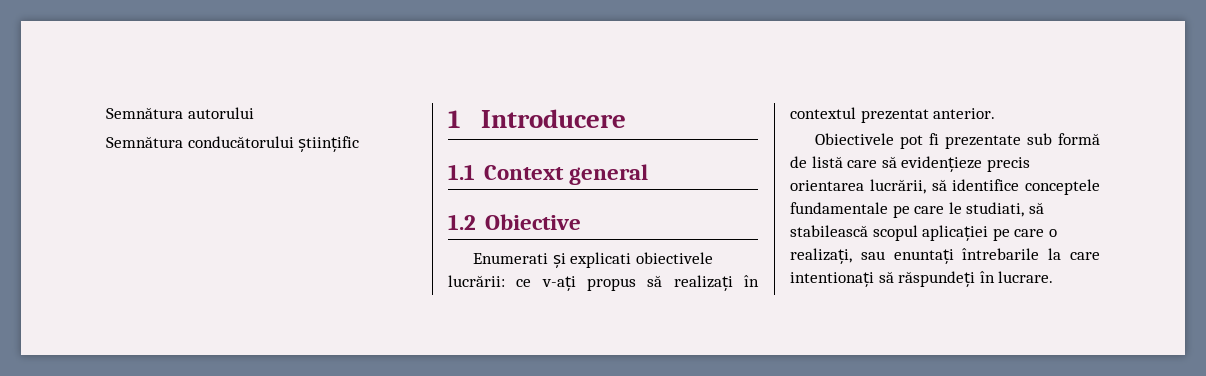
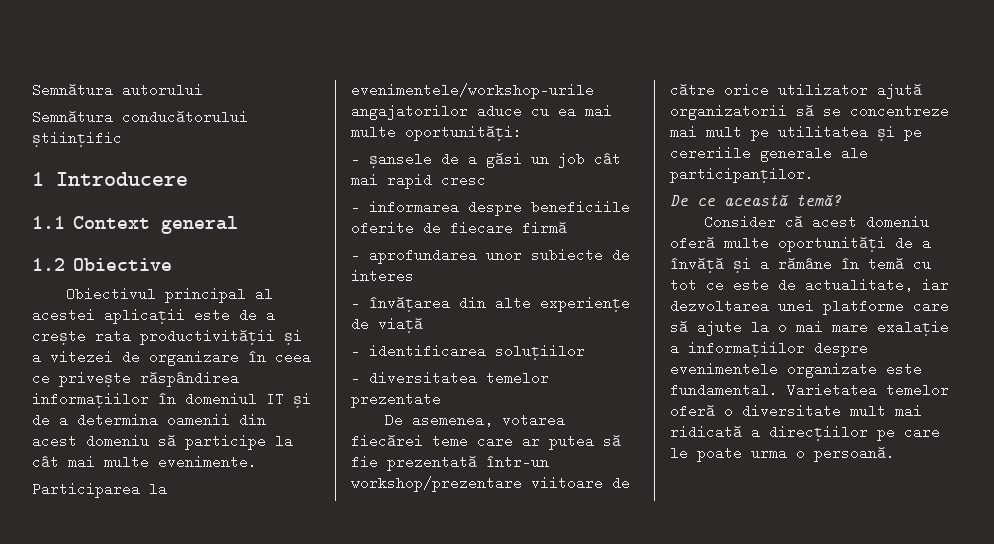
[473,252,713,268] [448,275,759,291] [790,107,996,123] [815,133,1100,149] [790,156,1030,172] [790,179,1100,195] [790,202,1044,218] [790,225,1057,241] [790,248,1100,264] [790,271,1054,287] Enumerati și explicati obiectivele lucrării: ce v-ați propus să realizați în contextul prezentat anterior. // Obiectivele pot fi prezentate sub formă de listă care să evidențieze precis orientarea lucrării, să identifice conceptele fundamentale pe care le studiati, să stabilească scopul aplicației pe care o realizați, sau enuntați întrebarile la care intentionați să răspundeți în lucrare. -> [66,287,274,303] [32,308,275,324] [32,329,302,345] [32,350,311,366] [32,371,239,387] [32,392,311,408] [32,413,266,427] [32,434,293,450] [32,455,257,469] [32,482,167,498] [351,83,594,99] [351,104,612,120] [351,125,522,141] [351,152,621,168] [351,173,486,189] [351,200,630,216] [351,221,567,235] [351,248,630,264] [351,269,414,283] [351,296,630,312] [351,317,423,333] [351,344,585,360] [351,371,549,385] [351,392,441,408] [385,413,566,427] [351,434,621,450] [351,455,549,471] [351,476,630,492] [670,83,922,99] [670,104,949,120] [670,125,922,141] [670,146,868,162] [670,167,814,183] [670,195,842,206] [704,215,930,229] [670,236,931,252] [670,257,931,273] [670,278,949,292] [670,299,949,315] [670,320,949,336] [670,341,868,357] [670,362,922,378] [670,383,949,397] [670,404,922,418] [670,425,940,441] [670,446,895,462] Obiectivul principal al acestei aplicații este de a crește rata productivității și a vitezei de organizare în ceea ce privește răspândirea informațiilor în domeniul IT și de a determina oamenii din acest domeniu să participe la cât mai multe evenimente. // Participarea la evenimentele/workshop-urile angajatorilor aduce cu ea mai multe oportunități: // - șansele de a găsi un job cât mai rapid cresc // - informarea despre beneficiile oferite de fiecare firmă // - aprofundarea unor subiecte de interes // - învățarea din alte experiențe de viață // - identificarea soluțiilor // - diversitatea temelor prezentate // De asemenea, votarea fiecărei teme care ar putea să fie prezentată într-un workshop/prezentare viitoare de către orice utilizator ajută organizatorii să se concentreze mai mult pe utilitatea și pe cereriile generale ale participanților. // De ce această temă? // Consider că acest domeniu oferă multe oportunități de a învăță și a rămâne în temă cu tot ce este de actualitate, iar dezvoltarea unei platforme care să ajute la o mai mare exalație a informațiilor despre evenimentele organizate este fundamental. Varietatea temelor oferă o diversitate mult mai ridicată a direcțiilor pe care le poate urma o persoană.

